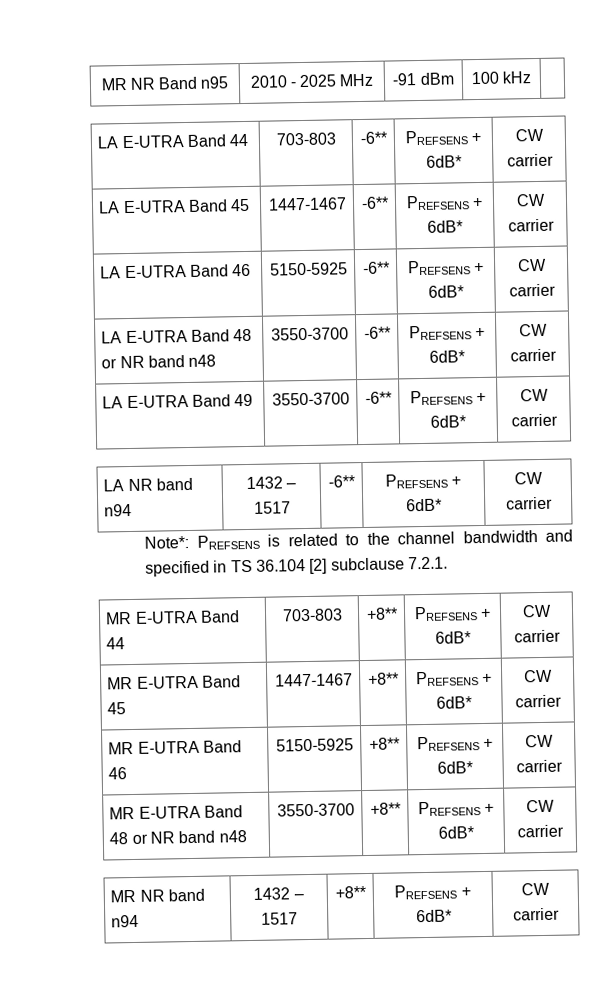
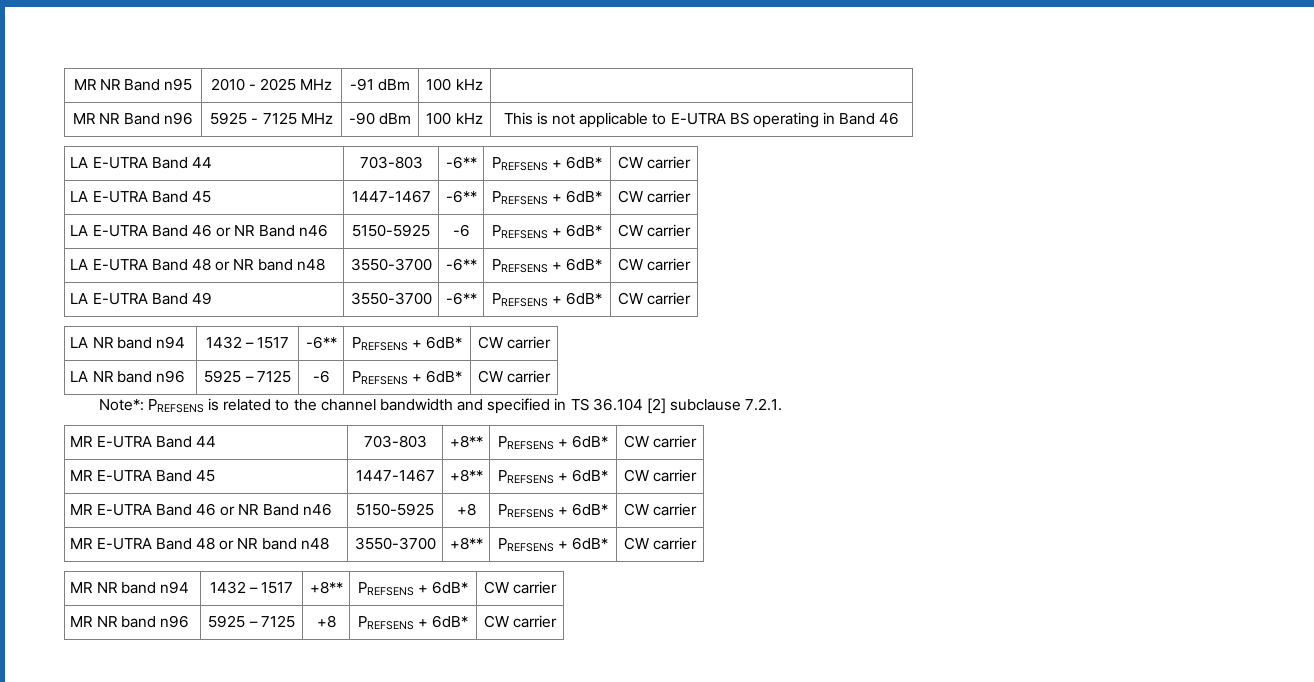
(532, 77) none -> [73,112,193,125] [210,112,333,125] [348,112,412,125] [426,112,483,125] [503,112,900,128] // MR NR Band n96 | 5925 - 7125 MHz | -90 dBm | 100 kHz | This is not applicable to E-UTRA BS operating in Band 46
[269,262,348,276] [362,261,390,274] | 5150-5925 | -6** -> [216,224,328,237] [352,224,430,237] [452,224,470,237] or NR Band n46 | 5150-5925 | -6
(553, 503) none -> [70,370,186,383] [204,370,291,383] [312,370,330,383] [351,370,463,385] [477,370,552,383] // LA NR band n96 | 5925 – 7125 | -6 | PREFSENS + 6dB* | CW carrier
[275,738,354,752] [368,737,400,750] | 5150-5925 | +8** -> [220,503,332,516] [356,503,434,516] [456,503,476,516] or NR Band n46 | 5150-5925 | +8
(560, 914) none -> [70,615,190,628] [208,615,295,628] [316,615,336,628] [357,615,469,630] [483,615,558,628] // MR NR band n96 | 5925 – 7125 | +8 | PREFSENS + 6dB* | CW carrier

